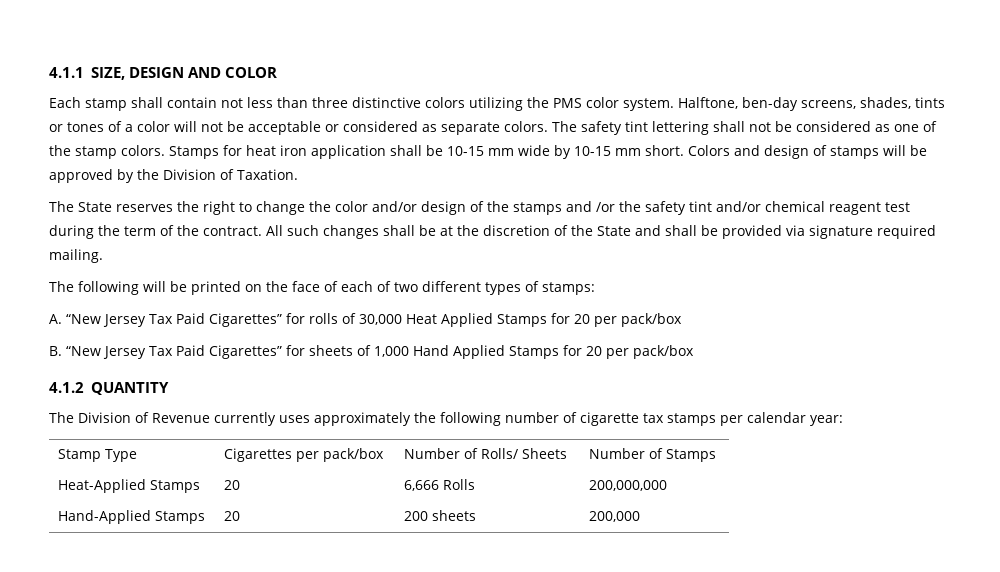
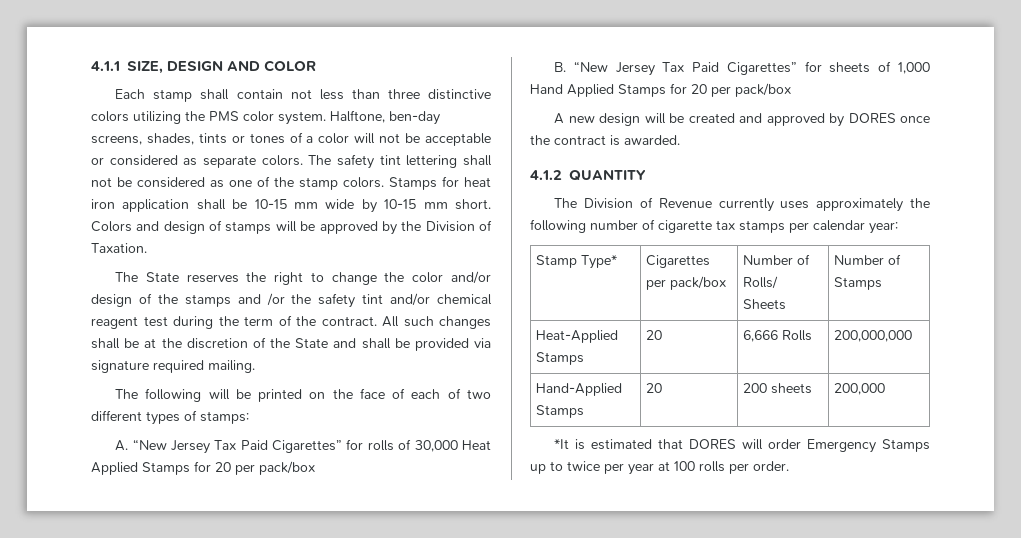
(694, 352) none -> [554,113,930,127] [530,135,680,146] // A new design will be created and approved by DORES once the contract is awarded.
[104,449,137,462] Type -> [580,255,617,269] Type*
(640, 516) none -> [554,439,930,453] [530,461,789,475] // *It is estimated that DORES will order Emergency Stamps up to twice per year at 100 rolls per order.

